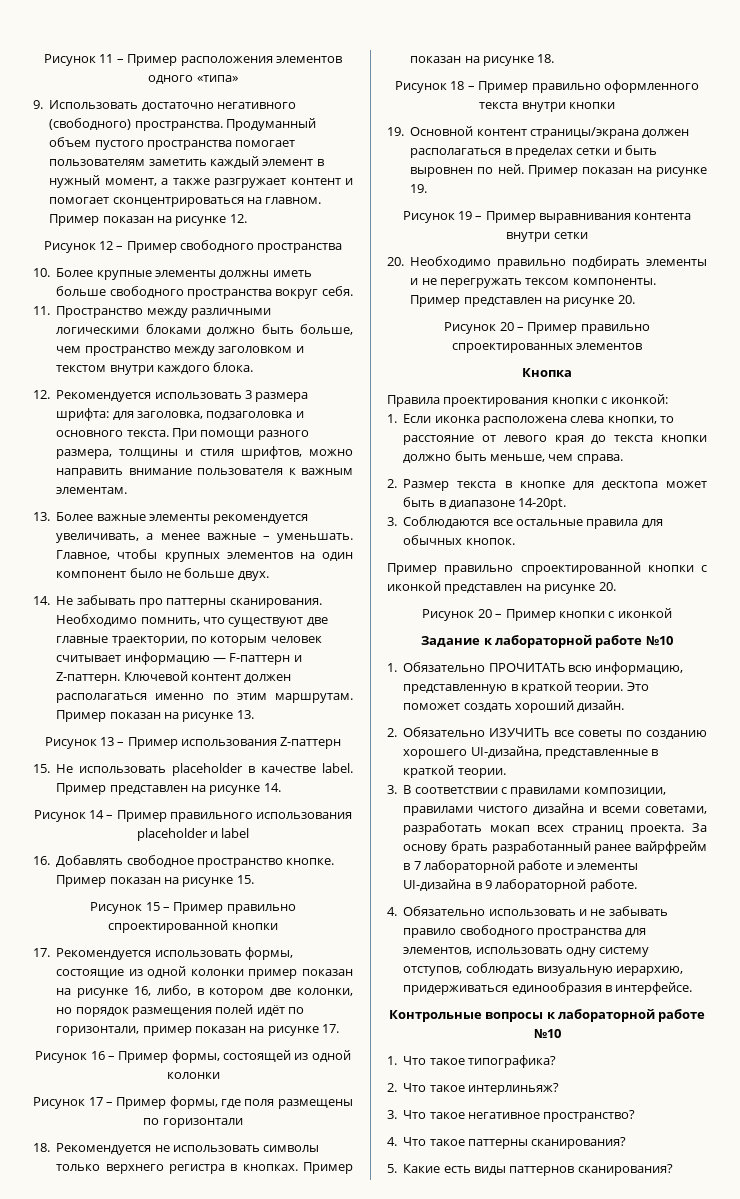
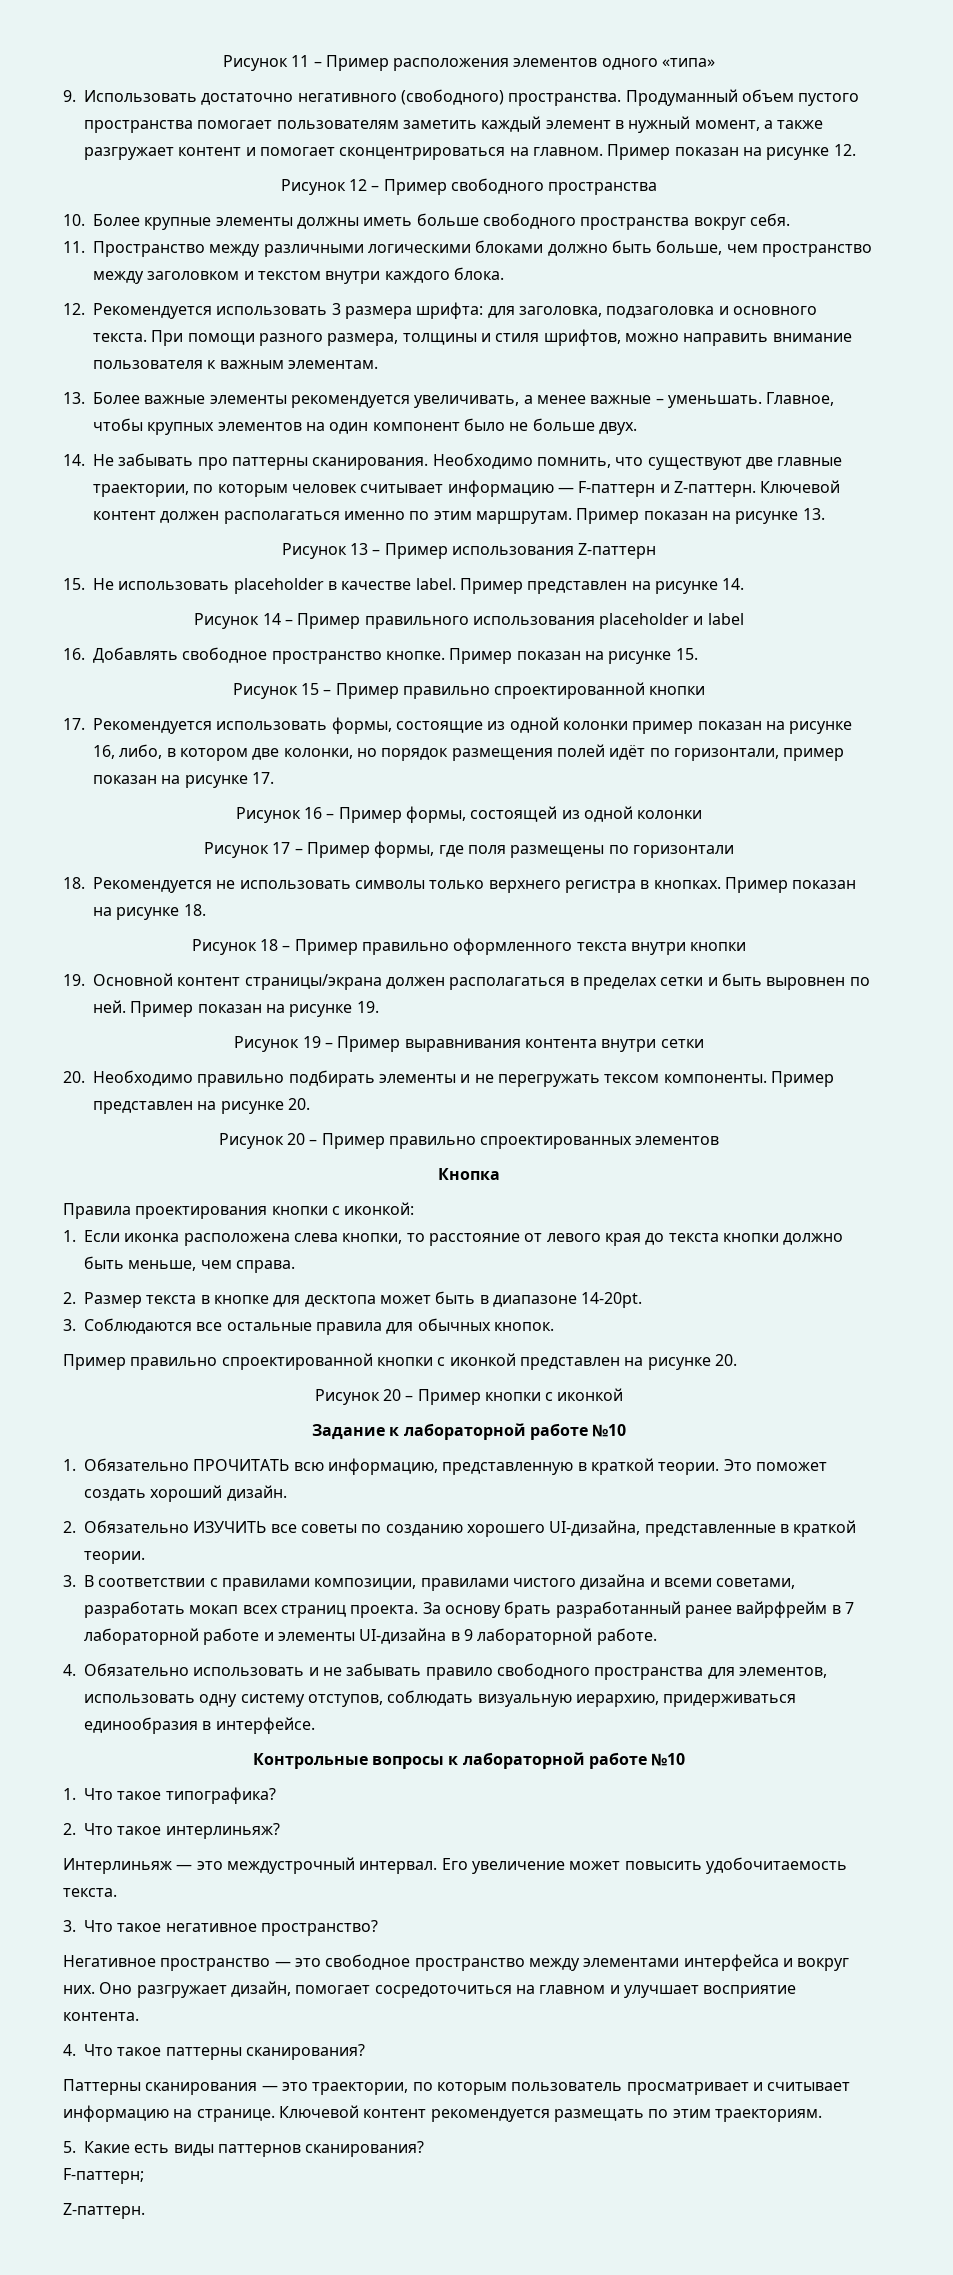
(559, 1089) none -> [63,1857,847,1874] [63,1888,117,1897] // Интерлиньяж — это междустрочный интервал. Его увеличение может повысить удобочитаемость текста.
(636, 1116) none -> [63,1954,850,1971] [63,1981,797,1998] [63,2012,139,2021] // Негативное пространство — это свободное пространство между элементами интерфейса и вокруг них. Оно разгружает дизайн, помогает сосредоточиться на главном и улучшает восприятие контента.
(627, 1143) none -> [63,2079,851,2095] [63,2105,822,2122] // Паттерны сканирования — это траектории, по которым пользователь просматривает и считывает информацию на странице. Ключевой контент рекомендуется размещать по этим траекториям.
(673, 1170) none -> [63,2168,144,2184] [63,2203,145,2219] // F-паттерн; // Z-паттерн.

